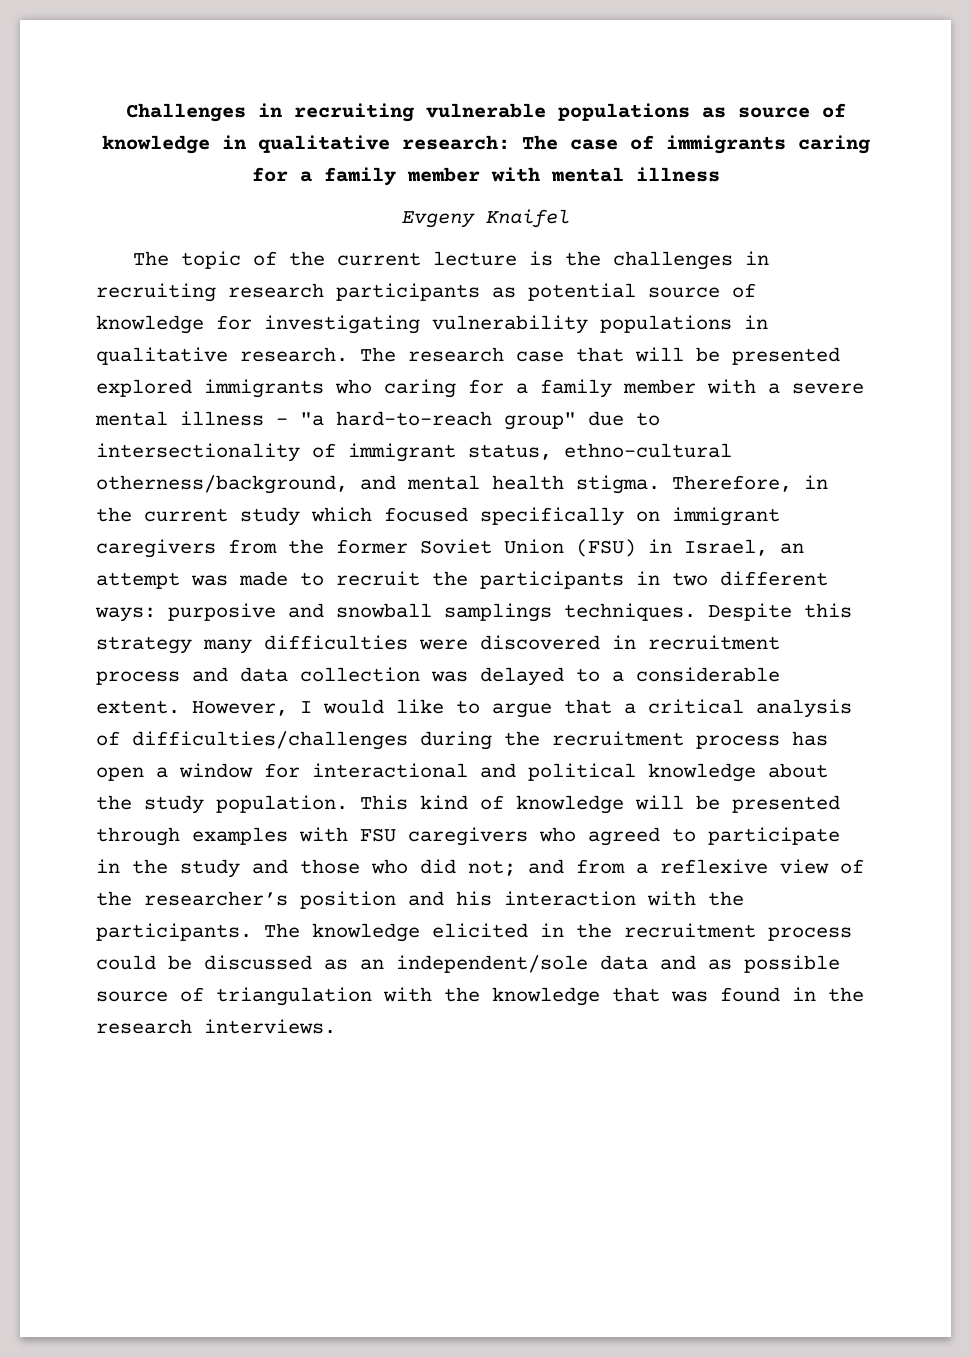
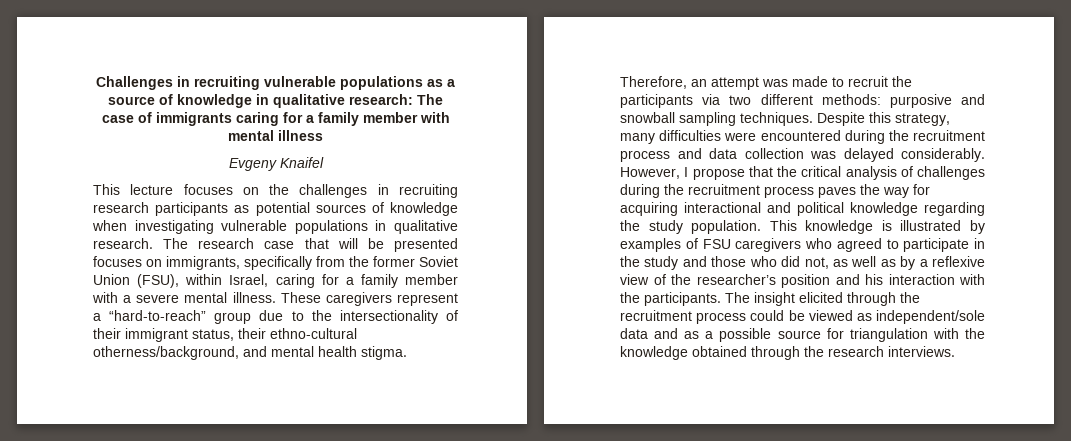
(726, 112) none -> [447,79,455,87] a
[132,251,553,269] The topic of the current lecture is -> [93,184,259,195] This lecture focuses on
[648,283,756,298] [96,315,588,334] source of knowledge for investigating vulnerability -> [315,202,458,216] [92,220,288,234] sources of knowledge when investigating vulnerable
[96,379,372,398] explored immigrants who -> [93,256,458,270] [93,274,269,288] focuses on immigrants, specifically from the former Soviet Union (FSU), within Israel,
[180,411,576,430] illness - "a hard-to-reach group" -> [232,292,458,306] [93,310,252,324] illness. These caregivers represent a “hard-to-reach” group
(660, 419) none -> [311,310,332,321] the
(336, 450) none -> [93,328,121,339] their
(552, 452) none -> [238,328,266,339] their
[804,475,828,489] [96,507,780,526] [96,539,768,558] in the current study which focused specifically on immigrant caregivers from the former Soviet Union (FSU) in Israel, -> (687, 82) none
[636,571,660,585] in -> [702,94,721,105] via
[95,607,156,622] ways: -> [821,94,881,105] methods:
[444,603,552,622] samplings -> [679,112,736,126] sampling
[96,636,192,654] strategy -> [895,113,950,126] strategy,
[480,635,636,650] discovered in -> [760,130,909,144] encountered during the
[576,667,780,682] [96,699,636,718] to a considerable extent. However, I would like to argue that a -> [901,148,985,162] [620,166,797,180] considerably. However, I propose that the
[132,731,828,750] [96,763,300,781] difficulties/challenges during the recruitment process has open a window for -> [917,166,985,180] [620,184,930,198] [620,202,678,216] challenges during the recruitment process paves the way for acquiring
[768,763,828,778] about -> [924,202,985,216] regarding
[420,795,840,814] [96,827,348,846] kind of knowledge will be presented through examples with -> [805,220,985,234] [620,238,698,252] knowledge is illustrated by examples of
[468,859,625,876] not; and from -> [804,256,916,270] not, as well as by
[312,923,564,942] knowledge elicited in -> [754,292,896,306] insight elicited through
[204,955,384,970] discussed as an -> [808,310,872,321] viewed as
(732, 964) none -> [705,331,714,339] a
[180,987,204,1002] of -> [826,328,844,339] for
[612,987,816,1002] that was found in -> [692,346,800,360] obtained through

